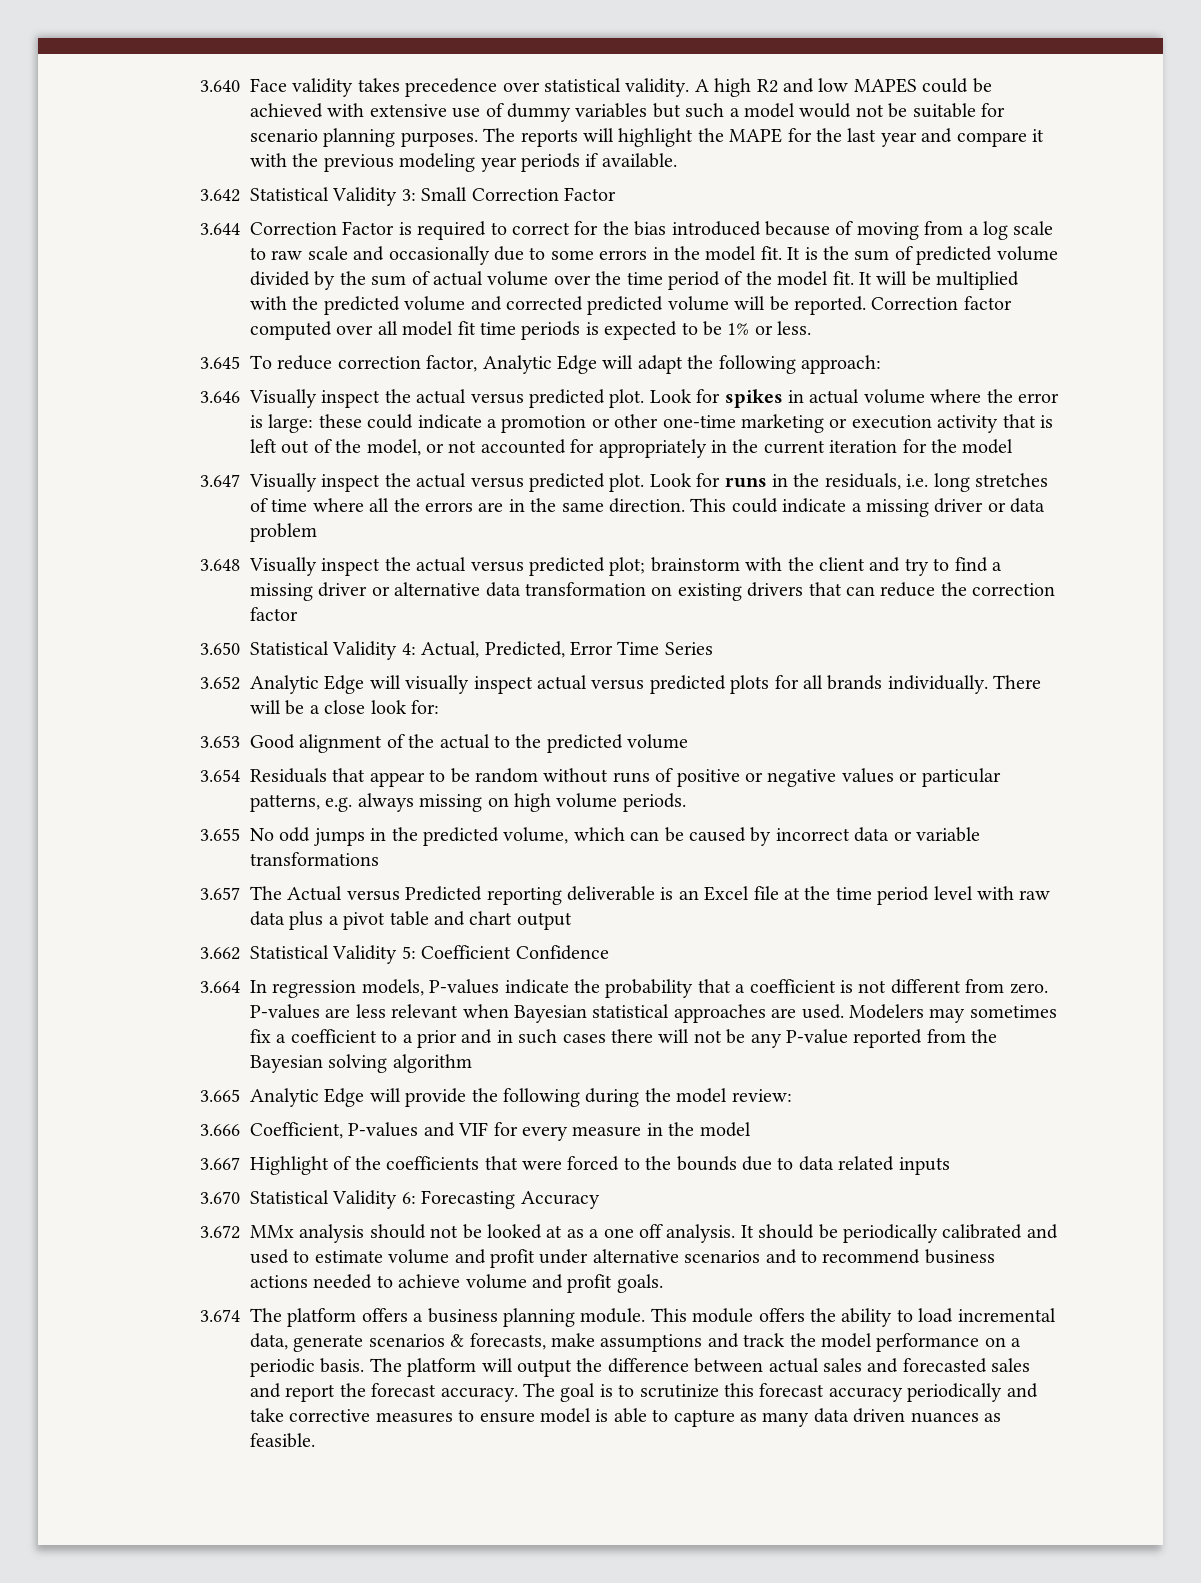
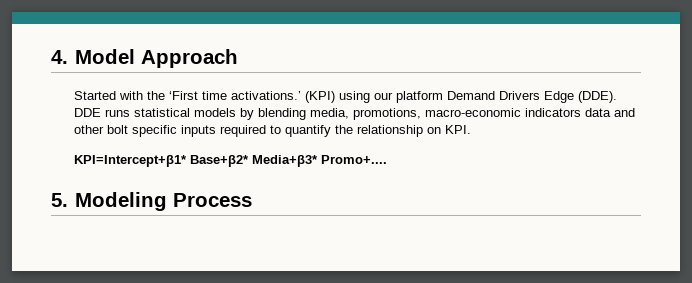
[199,78,992,97] [249,103,1005,122] [249,128,1044,147] [249,153,677,172] [199,187,616,206] [199,221,1054,240] [249,246,1058,265] [249,271,1020,290] [249,296,1012,315] [249,321,812,340] [199,355,881,374] [199,389,1059,408] [249,414,1053,433] [249,439,1014,458] [199,473,1048,492] [249,498,1046,517] [249,523,317,542] [199,557,1002,576] [249,582,1056,601] [249,607,298,621] [199,641,713,660] [199,675,1042,694] [249,700,439,715] [199,734,689,753] [199,768,1001,787] [249,793,686,812] [199,827,980,846] [249,852,379,866] [199,886,1051,905] [249,911,572,930] [199,945,609,964] [199,979,1048,998] [249,1004,1057,1023] [249,1029,998,1048] [249,1054,472,1073] [199,1088,792,1107] [199,1122,751,1141] [199,1156,950,1175] [199,1190,600,1209] [199,1224,1058,1243] [249,1249,995,1268] [249,1274,663,1293] [199,1308,1056,1327] [249,1333,1022,1352] [249,1358,1031,1377] [249,1383,1038,1402] [249,1408,1001,1427] [249,1433,315,1448] 3.640 Face validity takes precedence over statistical validity. A high R2 and low MAPES could be achieved with extensive use of dummy variables but such a model would not be suitable for scenario planning purposes. The reports will highlight the MAPE for the last year and compare it with the previous modeling year periods if available. // 3.642 Statistical Validity 3: Small Correction Factor // 3.644 Correction Factor is required to correct for the bias introduced because of moving from a log scale to raw scale and occasionally due to some errors in the model fit. It is the sum of predicted volume divided by the sum of actual volume over the time period of the model fit. It will be multiplied with the predicted volume and corrected predicted volume will be reported. Correction factor computed over all model fit time periods is expected to be 1% or less. // 3.645 To reduce correction factor, Analytic Edge will adapt the following approach: // 3.646 Visually inspect the actual versus predicted plot. Look for spikes in actual volume where the error is large: these could indicate a promotion or other one-time marketing or execution activity that is left out of the model, or not accounted for appropriately in the current iteration for the model // 3.647 Visually inspect the actual versus predicted plot. Look for runs in the residuals, i.e. long stretches of time where all the errors are in the same direction. This could indicate a missing driver or data problem // 3.648 Visually inspect the actual versus predicted plot; brainstorm with the client and try to find a missing driver or alternative data transformation on existing drivers that can reduce the correction factor // 3.650 Statistical Validity 4: Actual, Predicted, Error Time Series // 3.652 Analytic Edge will visually inspect actual versus predicted plots for all brands individually. There will be a close look for: // 3.653 Good alignment of the actual to the predicted volume // 3.654 Residuals that appear to be random without runs of positive or negative values or particular patterns, e.g. always missing on high volume periods. // 3.655 No odd jumps in the predicted volume, which can be caused by incorrect data or variable transformations // 3.657 The Actual versus Predicted reporting deliverable is an Excel file at the time period level with raw data plus a pivot table and chart output // 3.662 Statistical Validity 5: Coefficient Confidence // 3.664 In regression models, P-values indicate the probability that a coefficient is not different from zero. P-values are less relevant when Bayesian statistical approaches are used. Modelers may sometimes fix a coefficient to a prior and in such cases there will not be any P-value reported from the Bayesian solving algorithm // 3.665 Analytic Edge will provide the following during the model review: // 3.666 Coefficient, P-values and VIF for every measure in the model // 3.667 Highlight of the coefficients that were forced to the bounds due to data related inputs // 3.670 Statistical Validity 6: Forecasting Accuracy // 3.672 MMx analysis should not be looked at as a one off analysis. It should be periodically calibrated and used to estimate volume and profit under alternative scenarios and to recommend business actions needed to achieve volume and profit goals. // 3.674 The platform offers a business planning module. This module offers the ability to load incremental data, generate scenarios & forecasts, make assumptions and track the model performance on a periodic basis. The platform will output the difference between actual sales and forecasted sales and report the forecast accuracy. The goal is to scrutinize this forecast accuracy periodically and take corrective measures to ensure model is able to capture as many data driven nuances as feasible. -> [51,49,238,68] [74,91,618,103] [74,108,636,120] [74,125,472,137] [74,155,388,167] [51,192,252,211] 4. Model Approach // Started with the ‘First time activations.’ (KPI) using our platform Demand Drivers Edge (DDE). DDE runs statistical models by blending media, promotions, macro-economic indicators data and other bolt specific inputs required to quantify the relationship on KPI. // KPI=Intercept+β1* Base+β2* Media+β3* Promo+.... // 5. Modeling Process

